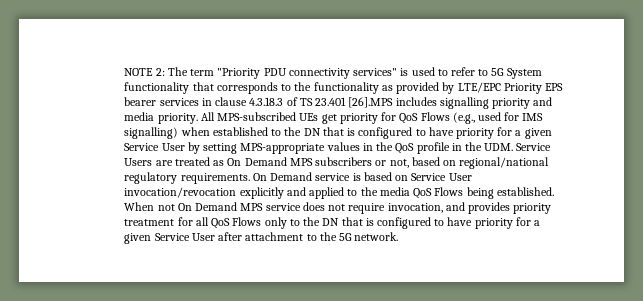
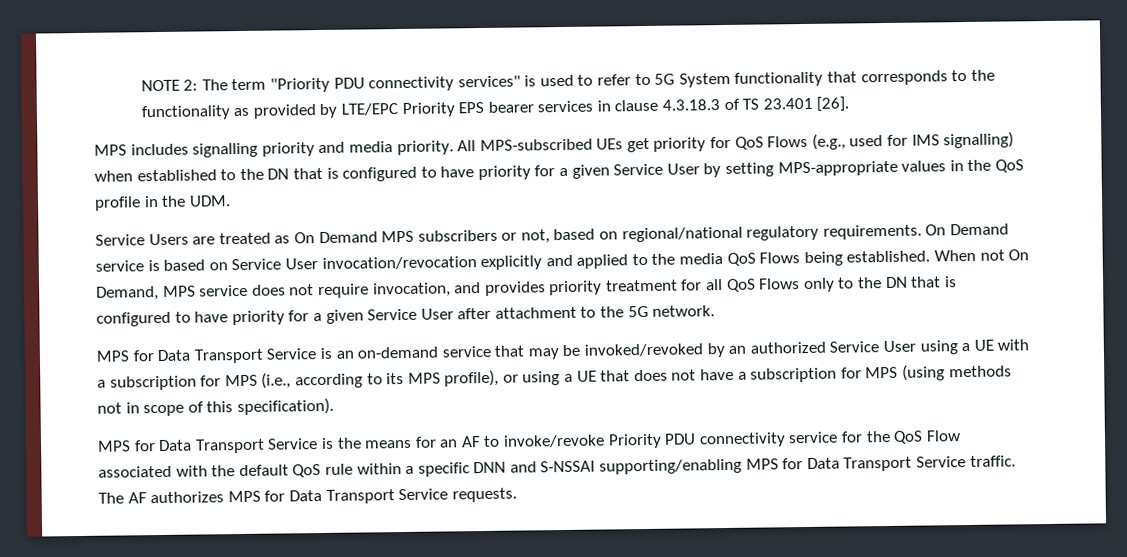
[348,97,394,108] [26].MPS -> [816,96,850,112] [94,144,127,156] [26]. // MPS
(514, 147) none -> (231, 201) //
[195,202,238,211] Demand -> [96,286,159,301] Demand,
(399, 236) none -> [96,339,1030,364] [97,364,1012,391] [97,397,334,417] [97,430,961,454] [98,455,1016,478] [98,487,517,504] // MPS for Data Transport Service is an on-demand service that may be invoked/revoked by an authorized Service User using a UE with a subscription for MPS (i.e., according to its MPS profile), or using a UE that does not have a subscription for MPS (using methods not in scope of this specification). // MPS for Data Transport Service is the means for an AF to invoke/revoke Priority PDU connectivity service for the QoS Flow associated with the default QoS rule within a specific DNN and S-NSSAI supporting/enabling MPS for Data Transport Service traffic. The AF authorizes MPS for Data Transport Service requests.

